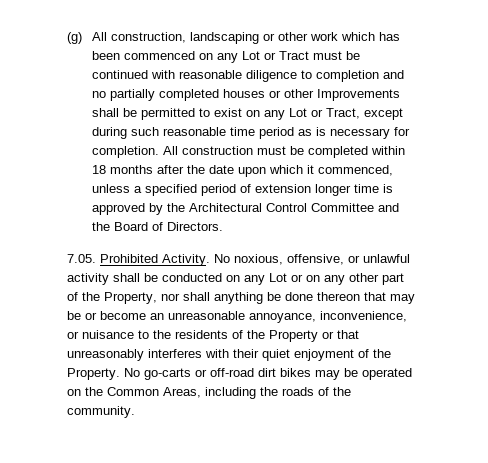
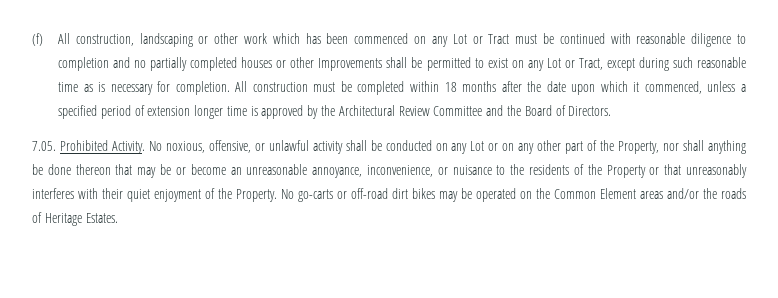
[67,32,82,44] (g) -> [32,33,43,46] (f)
[259,127,295,139] period -> (79, 87) none
[266,203,308,212] Control -> [398,106,430,116] Review
[163,387,256,399] Areas, including -> [600,188,699,199] Element areas and/or
[333,387,351,396] [67,406,135,418] the community. -> [44,213,118,226] Heritage Estates.

